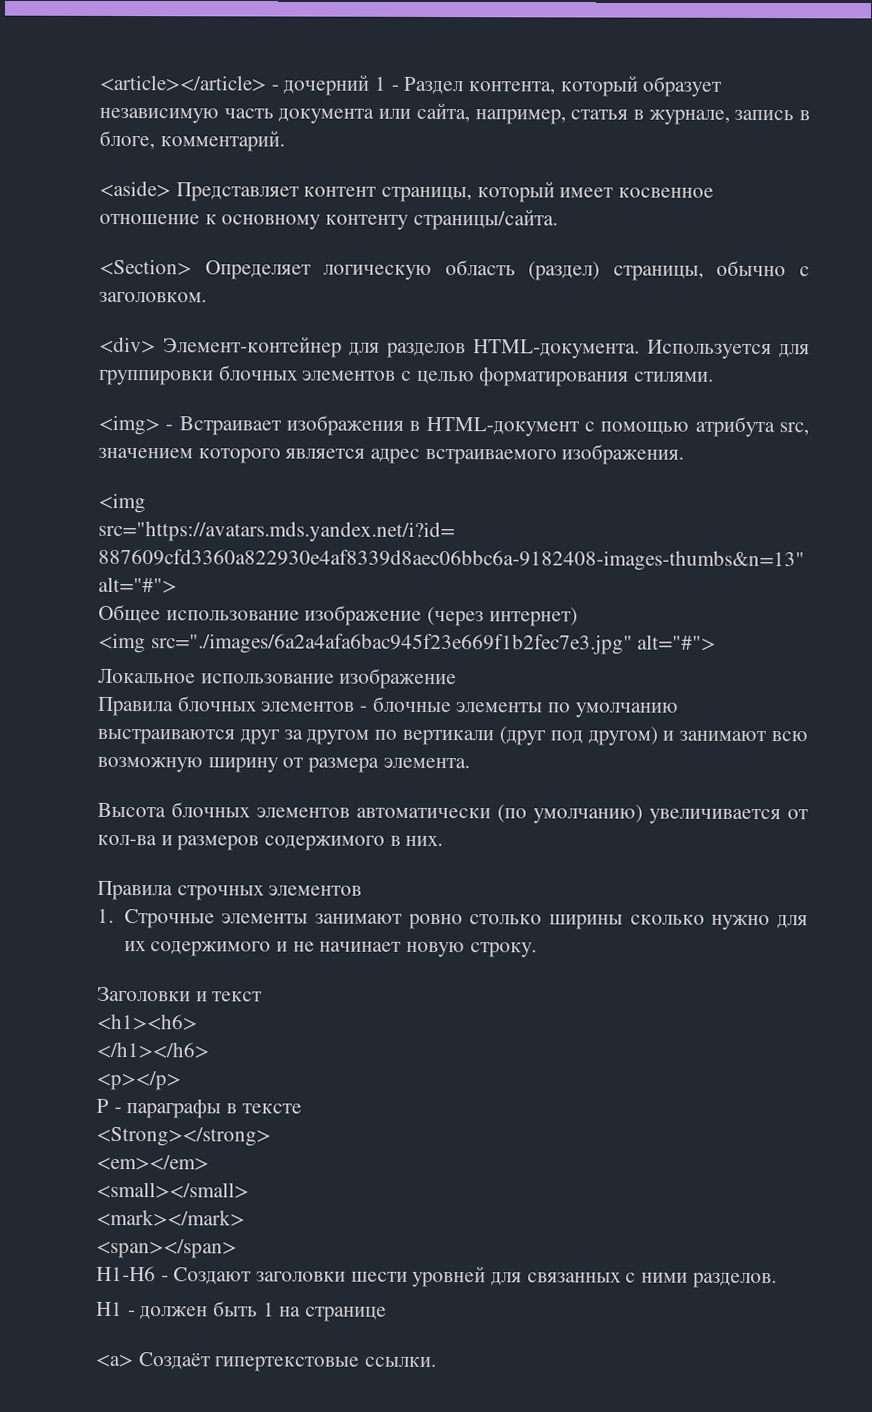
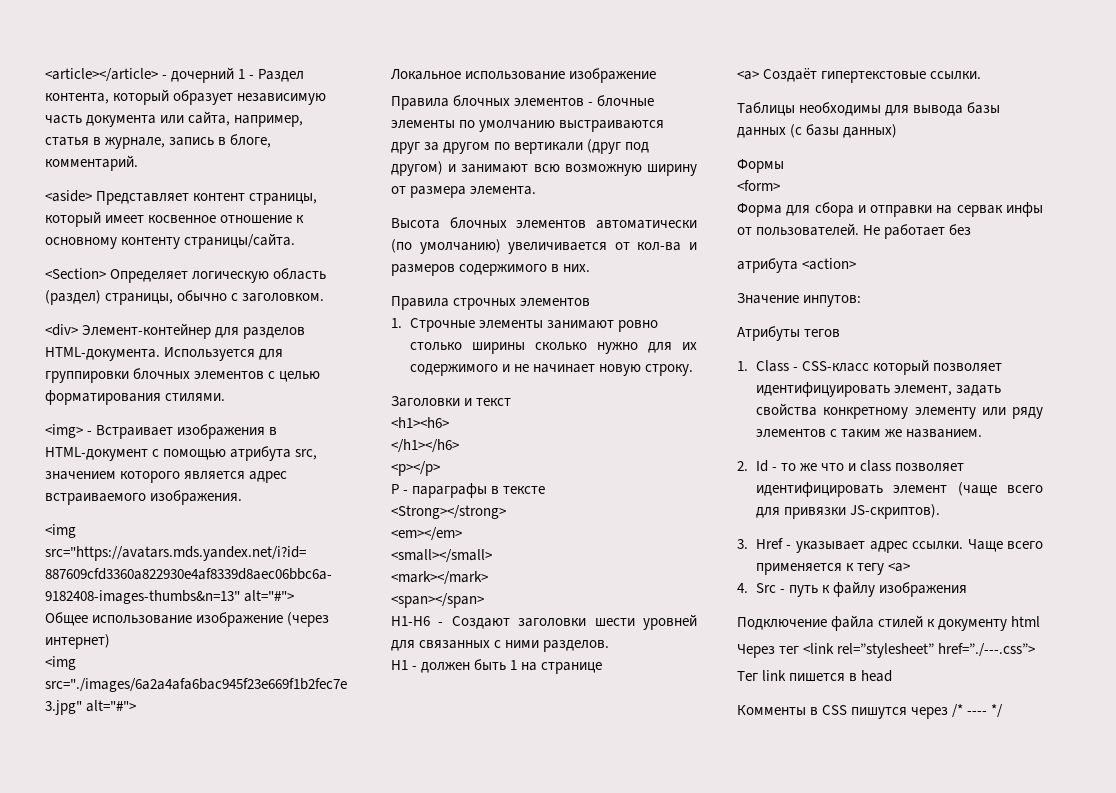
(437, 1362) none -> [737,102,1001,116] [737,124,898,138] [737,159,784,173] [737,180,780,191] [737,202,1043,217] [737,223,972,239] [737,258,857,273] [737,293,862,307] [737,326,841,341] [737,359,1003,375] [755,382,1002,397] [755,403,1043,419] [755,429,983,438] [737,460,965,472] [755,482,1043,497] [755,504,941,519] [737,538,1043,553] [755,563,911,575] [737,581,968,597] [737,615,1041,631] [737,643,1036,658] [737,670,893,682] [737,704,1004,719] // Таблицы необходимы для вывода базы данных (с базы данных) // Формы // <form> // Форма для сбора и отправки на сервак инфы от пользователей. Не работает без // атрибута <action> // Значение инпутов: // Атрибуты тегов // 1. Class - CSS-класс который позволяет идентифицуировать элемент, задать свойства конкретному элементу или ряду элементов с таким же названием. // 2. Id - то же что и class позволяет идентифицировать элемент (чаще всего для привязки JS-скриптов). // 3. Href - указывает адрес ссылки. Чаще всего применяется к тегу <a> // 4. Src - путь к файлу изображения // Подключение файла стилей к документу html // Через тег <link rel=”stylesheet” href=”./---.css”> // Тег link пишется в head // Комменты в CSS пишутся через /* ---- */

